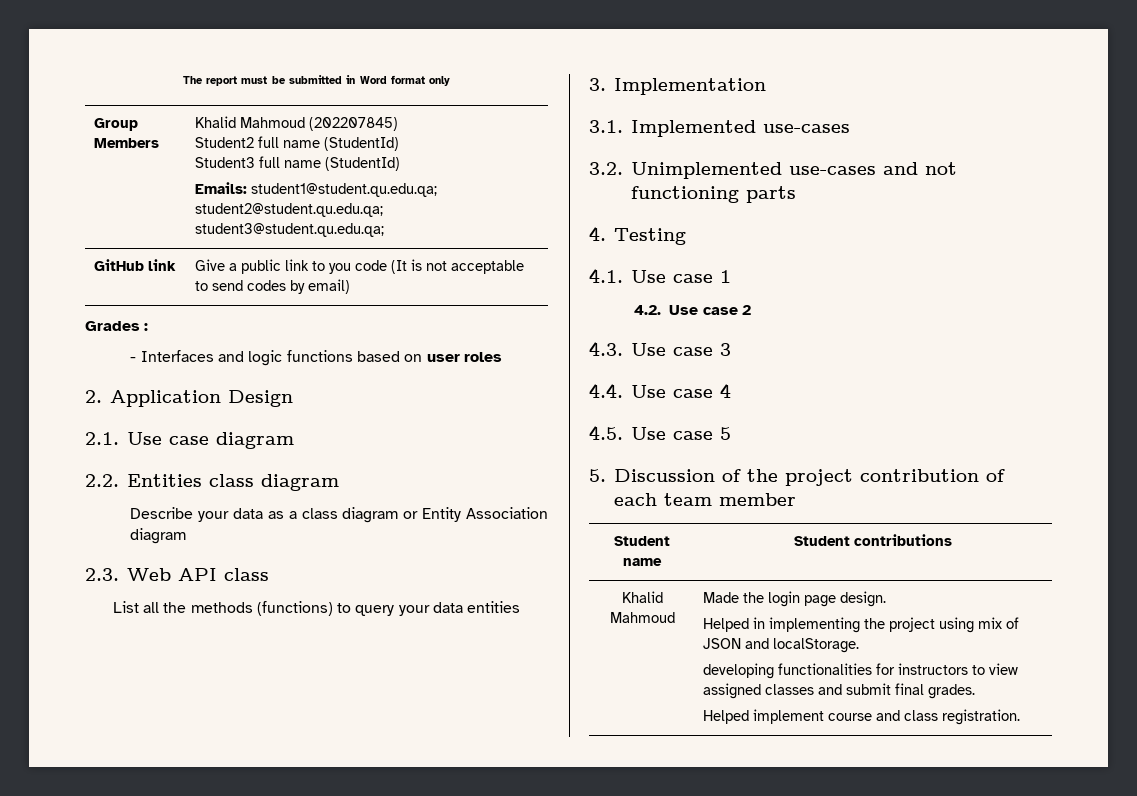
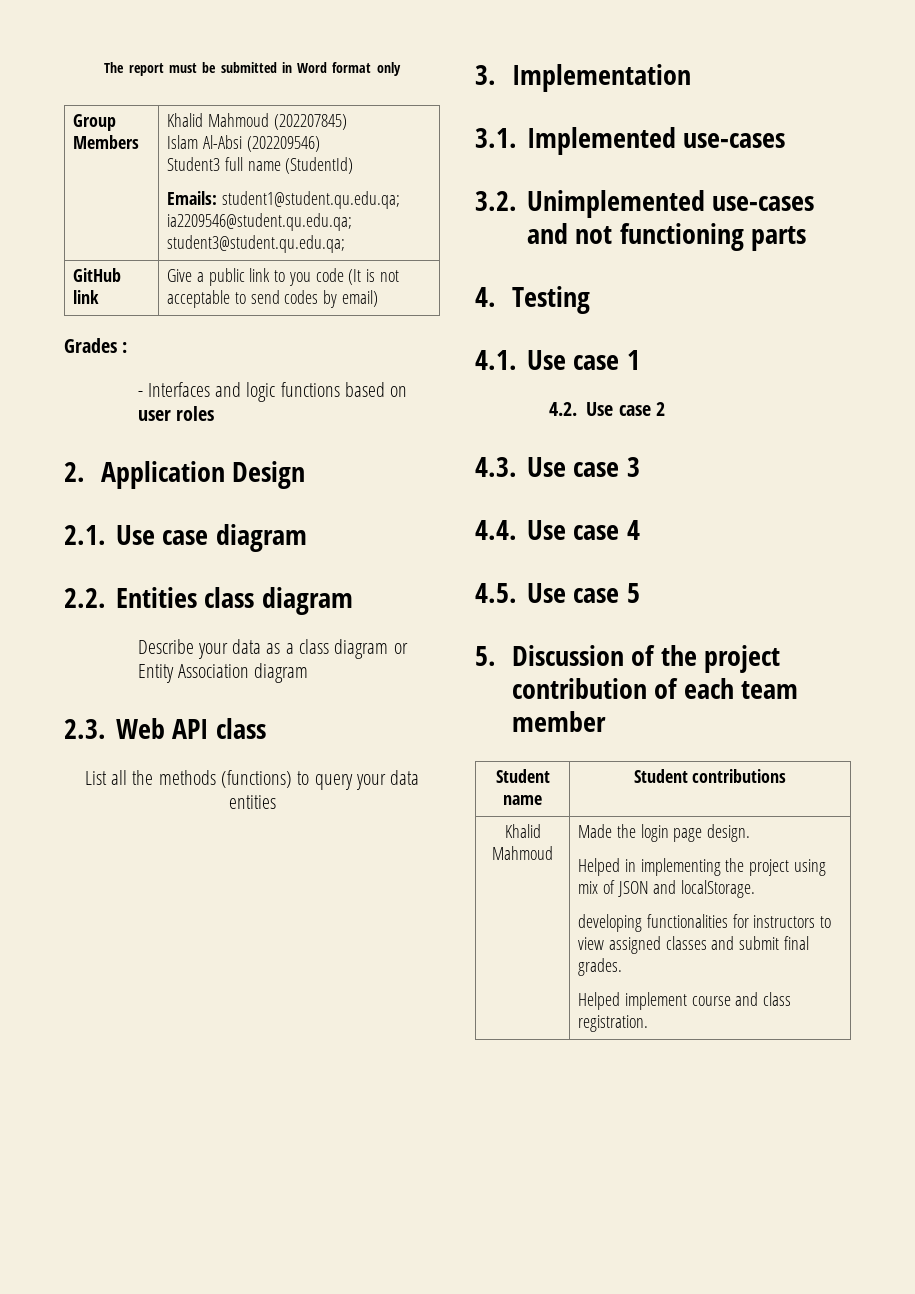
[195,136,400,151] Student2 full name (StudentId) -> [167,135,320,152] Islam Al-Absi (202209546)
[195,203,384,217] student2@student.qu.edu.qa; -> [167,213,353,231] ia2209546@student.qu.edu.qa;

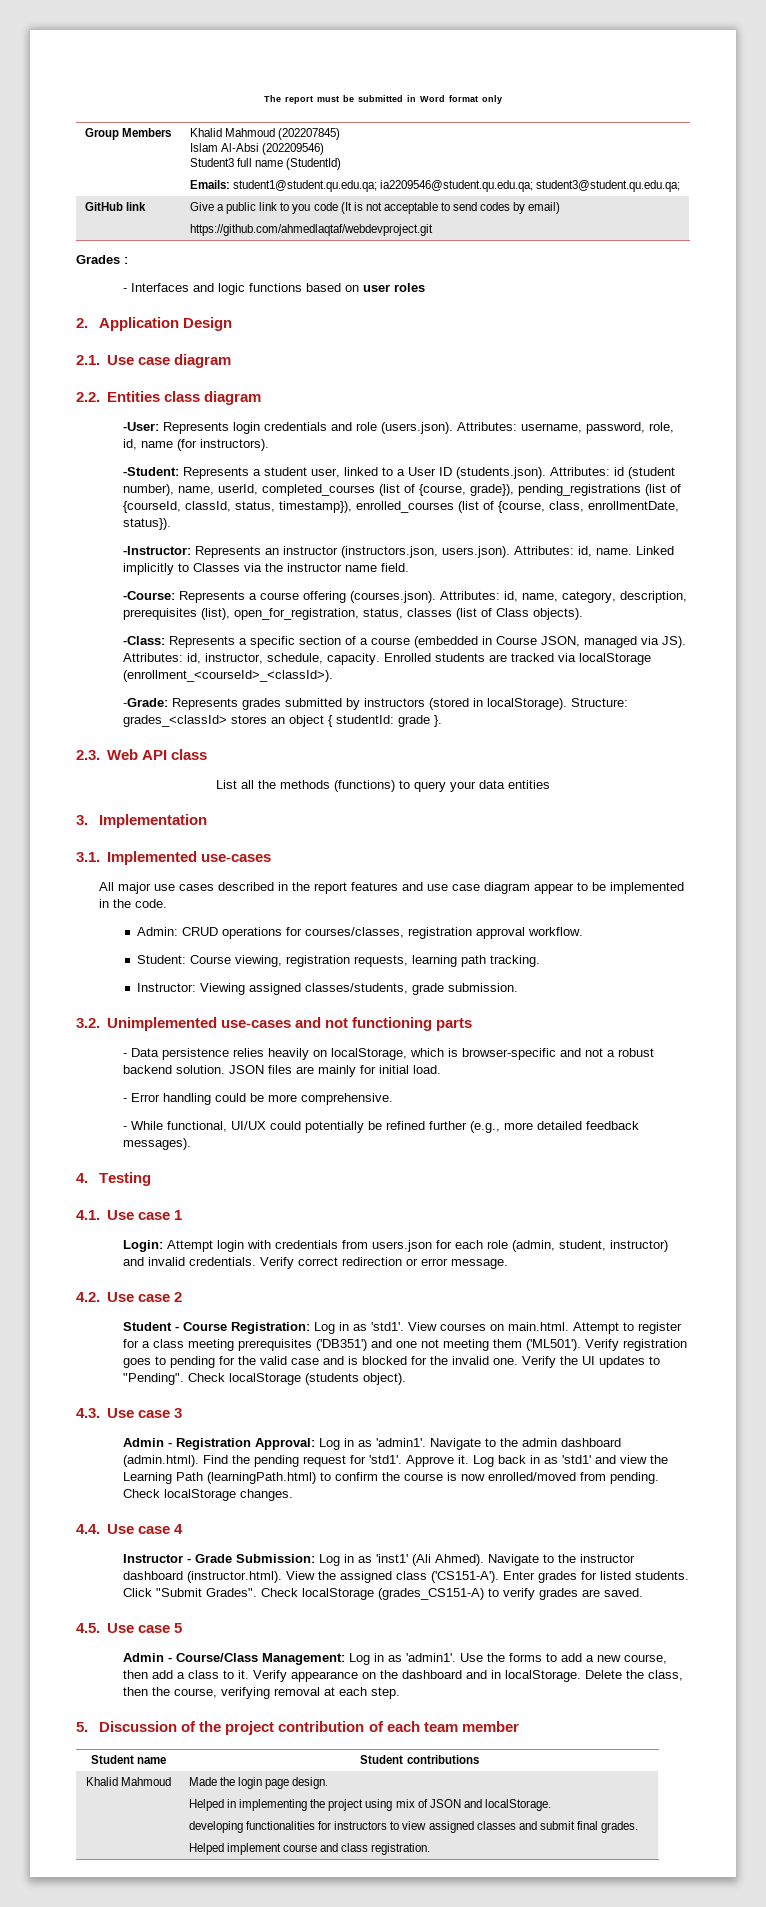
(378, 298) none -> [189,224,433,236] // https://github.com/ahmedlaqtaf/webdevproject.git
[137,639,408,659] [137,663,309,683] Describe your data as a class diagram or Entity Association diagram -> [122,422,674,434] [122,439,269,451] [122,467,675,479] [122,484,681,496] [122,501,679,513] [122,518,171,530] [122,546,674,558] [122,563,409,575] [122,591,687,603] [122,608,583,620] [122,636,686,648] [122,653,651,665] [122,670,333,682] [122,698,628,710] [122,715,442,727] -User: Represents login credentials and role (users.json). Attributes: username, password, role, id, name (for instructors). // -Student: Represents a student user, linked to a User ID (students.json). Attributes: id (student number), name, userId, completed_courses (list of {course, grade}), pending_registrations (list of {courseId, classId, status, timestamp}), enrolled_courses (list of {course, class, enrollmentDate, status}). // -Instructor: Represents an instructor (instructors.json, users.json). Attributes: id, name. Linked implicitly to Classes via the instructor name field. // -Course: Represents a course offering (courses.json). Attributes: id, name, category, description, prerequisites (list), open_for_registration, status, classes (list of Class objects). // -Class: Represents a specific section of a course (embedded in Course JSON, managed via JS). Attributes: id, instructor, schedule, capacity. Enrolled students are tracked via localStorage (enrollment_<courseId>_<classId>). // -Grade: Represents grades submitted by instructors (stored in localStorage). Structure: grades_<classId> stores an object { studentId: grade }.
(786, 140) none -> [99,882,685,894] [99,899,168,908] [136,927,583,939] [136,955,540,967] [136,983,518,995] // All major use cases described in the report features and use case diagram appear to be implemented in the code. // Admin: CRUD operations for courses/classes, registration approval workflow. // Student: Course viewing, registration requests, learning path tracking. // Instructor: Viewing assigned classes/students, grade submission.
(807, 238) none -> [122,1048,654,1060] [122,1065,441,1077] [122,1093,393,1105] [122,1121,639,1133] [122,1138,191,1150] // - Data persistence relies heavily on localStorage, which is browser-specific and not a robust backend solution. JSON files are mainly for initial load. // - Error handling could be more comprehensive. // - While functional, UI/UX could potentially be refined further (e.g., more detailed feedback messages).
[548,402,665,416] [475,457,640,477] [475,520,640,540] [475,583,640,603] 4.2. Use case 2 // 4.3. Use case 3 // 4.4. Use case 4 // 4.5. Use case 5 -> [122,1240,668,1252] [122,1257,508,1269] [76,1292,182,1302] [122,1322,682,1334] [122,1339,687,1351] [122,1356,660,1368] [122,1373,406,1385] [76,1408,182,1418] [122,1438,621,1450] [122,1455,668,1467] [122,1472,659,1484] [122,1489,293,1501] [76,1524,183,1534] [122,1554,635,1566] [122,1571,689,1583] [122,1588,643,1600] [76,1623,182,1633] [122,1653,667,1665] [122,1670,683,1682] [122,1687,400,1699] Login: Attempt login with credentials from users.json for each role (admin, student, instructor) and invalid credentials. Verify correct redirection or error message. // 4.2. Use case 2 // Student - Course Registration: Log in as 'std1'. View courses on main.html. Attempt to register for a class meeting prerequisites ('DB351') and one not meeting them ('ML501'). Verify registration goes to pending for the valid case and is blocked for the invalid one. Verify the UI updates to "Pending". Check localStorage (students object). // 4.3. Use case 3 // Admin - Registration Approval: Log in as 'admin1'. Navigate to the admin dashboard (admin.html). Find the pending request for 'std1'. Approve it. Log back in as 'std1' and view the Learning Path (learningPath.html) to confirm the course is now enrolled/moved from pending. Check localStorage changes. // 4.4. Use case 4 // Instructor - Grade Submission: Log in as 'inst1' (Ali Ahmed). Navigate to the instructor dashboard (instructor.html). View the assigned class ('CS151-A'). Enter grades for listed students. Click "Submit Grades". Check localStorage (grades_CS151-A) to verify grades are saved. // 4.5. Use case 5 // Admin - Course/Class Management: Log in as 'admin1'. Use the forms to add a new course, then add a class to it. Verify appearance on the dashboard and in localStorage. Delete the class, then the course, verifying removal at each step.

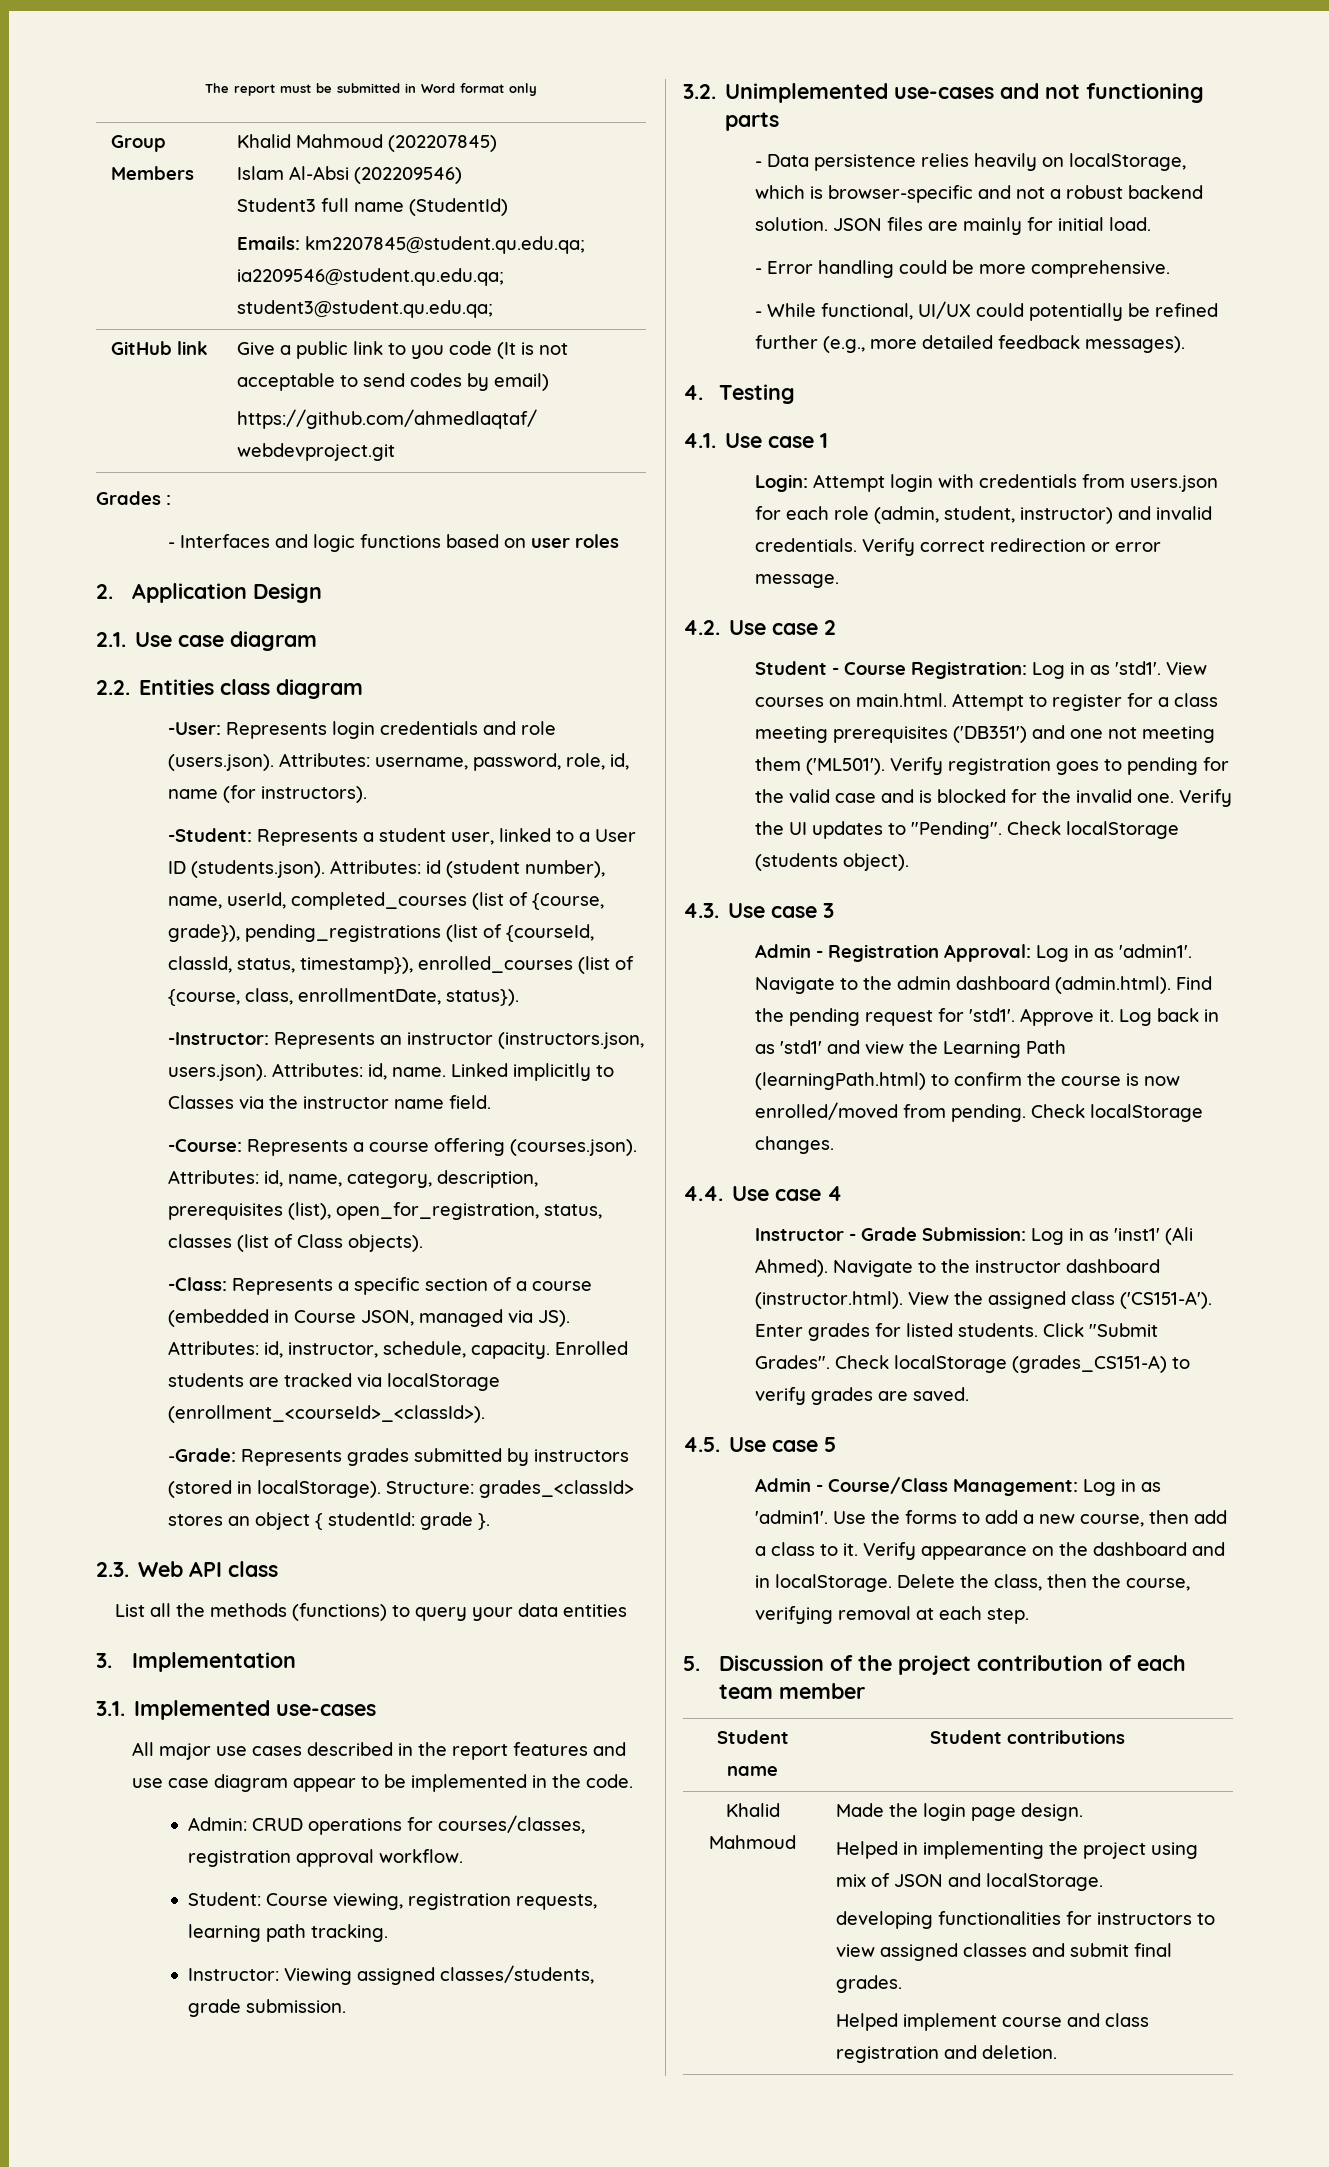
[233,180,378,192] student1@student.qu.edu.qa; -> [304,236,585,254] km2207845@student.qu.edu.qa;
[371,1843,431,1855] registration. -> [835,2045,1057,2063] registration and deletion.

